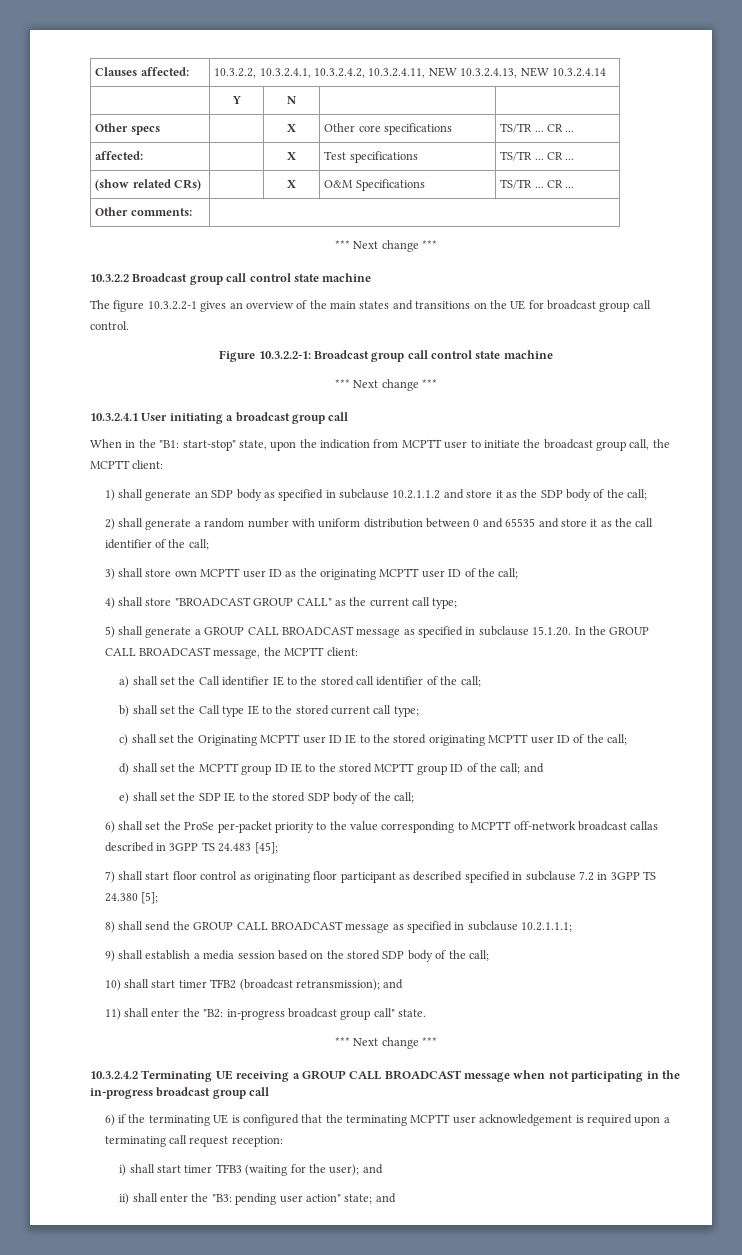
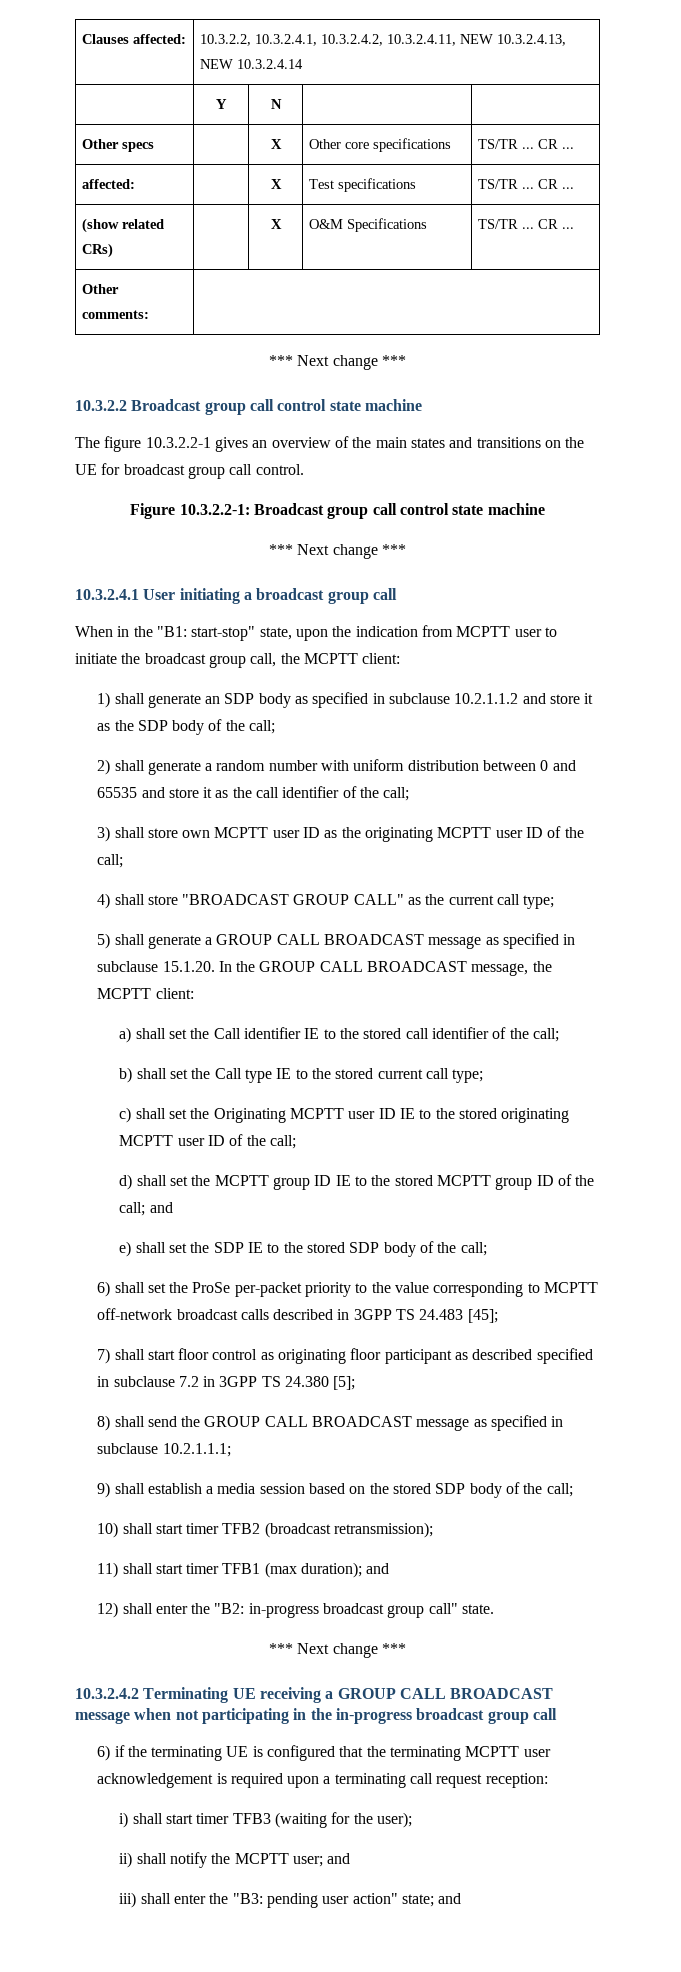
[630,821,659,830] callas -> [240,1309,269,1320] calls
[383,979,404,989] [104,1008,121,1020] and // 11) -> [97,1562,390,1578] [97,1602,119,1618] // 11) shall start timer TFB1 (max duration); and // 12)
[362,1164,383,1174] [119,1193,130,1205] and // ii) -> [119,1852,351,1868] [119,1892,137,1908] // ii) shall notify the MCPTT user; and // iii)

